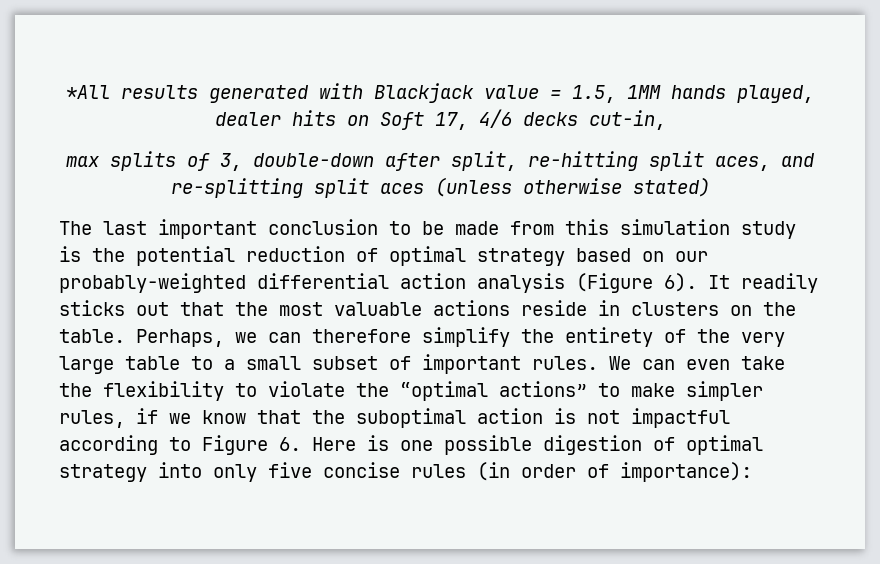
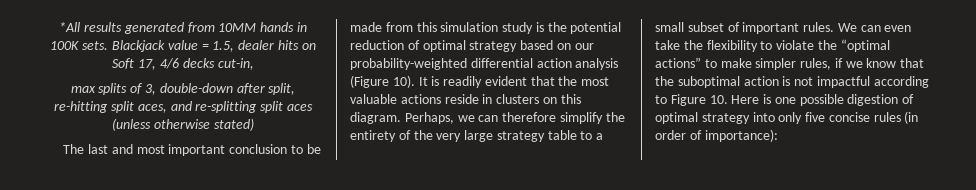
[319,83,363,99] with -> [187,22,307,33] [50,41,109,50] from 10MM hands in 100K sets.
[627,85,814,103] 1MM hands played, -> (235, 46) none
(147, 228) none -> [111,144,165,154] and most
[59,273,246,293] probably-weighted -> [350,58,467,70] probability-weighted
[664,273,818,293] [59,300,169,316] 6). It readily sticks out -> [392,75,527,88] 10). It is readily evident
[763,302,796,316] [59,329,125,343] the table. -> [560,94,581,104] [350,112,401,124] this diagram.
(114, 365) none -> [496,131,545,142] strategy
[279,437,301,451] 6. -> [709,95,728,104] 10.

